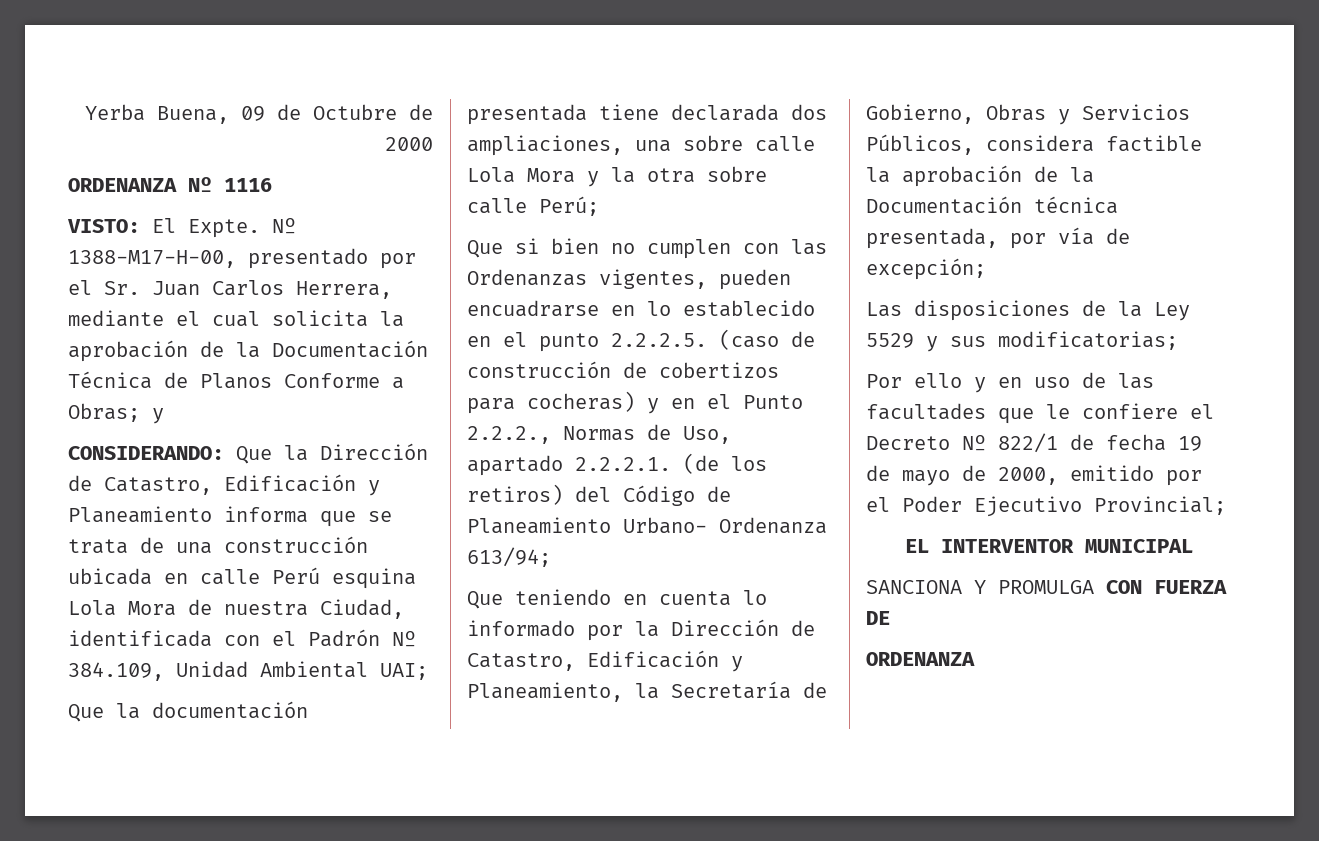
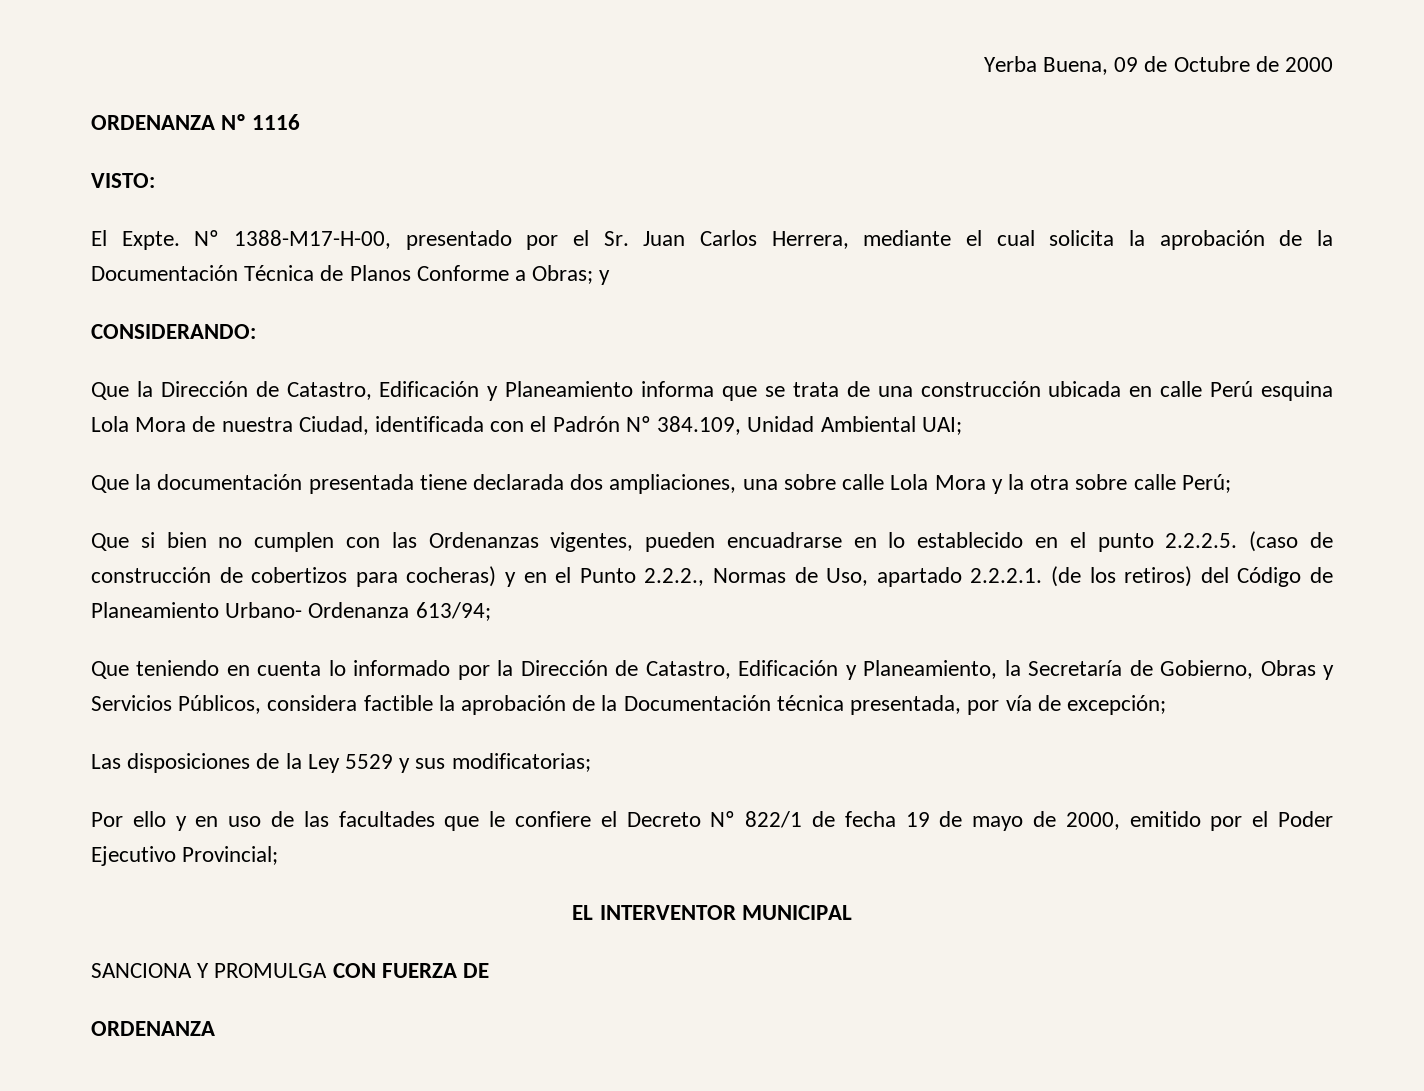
(140, 226) none -> (155, 180) //
(224, 453) none -> (256, 331) //

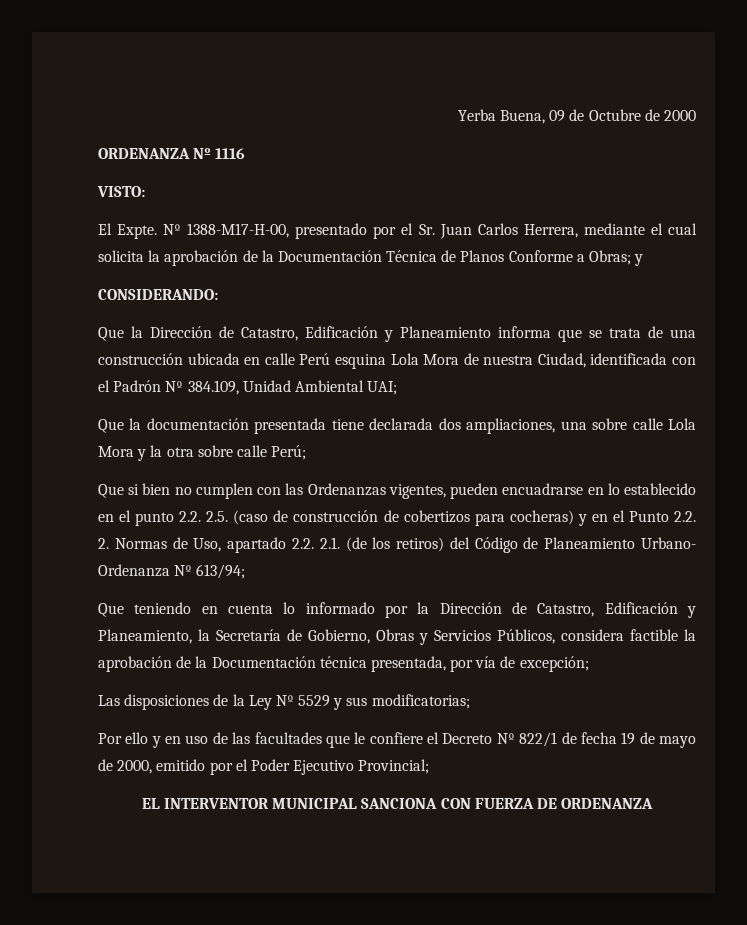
[1165,533,1238,548] 2.2.2.5. -> [179,511,229,522] 2.2. 2.5.
[644,568,705,586] 2.2.2., -> [674,511,696,522] [98,538,109,549] 2.2. 2.
[970,568,1043,583] 2.2.2.1. -> [291,537,340,549] 2.2. 2.1.
(410, 610) none -> [174,565,193,576] Nº
(340, 763) none -> [275,695,294,706] Nº
[91,963,328,978] // SANCIONA Y PROMULGA -> [361,798,438,809] SANCIONA
(490, 970) // -> (557, 803) none

